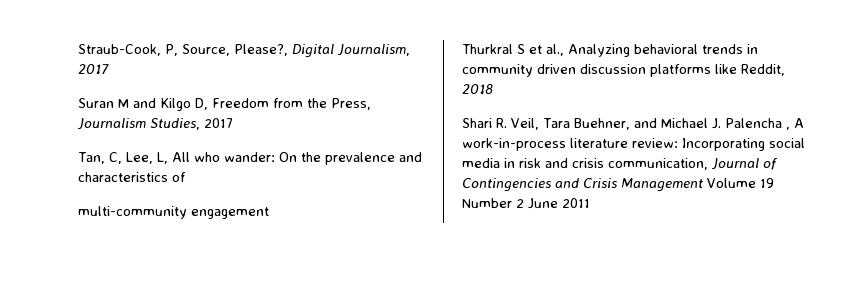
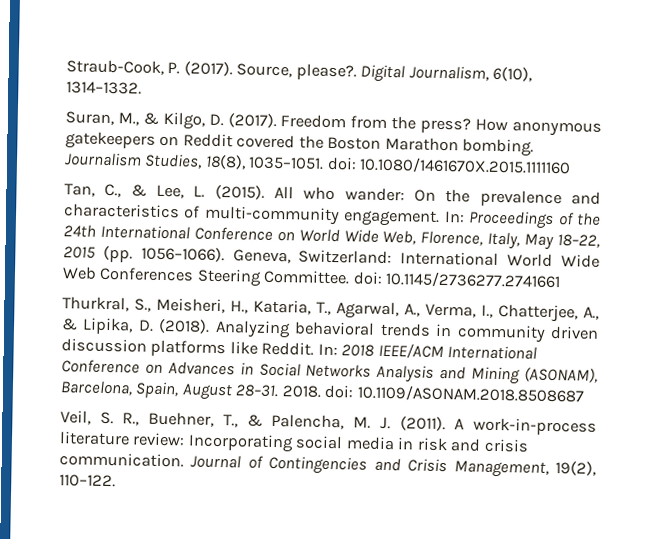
[165,44,410,58] [78,64,109,74] [78,98,371,111] [77,118,233,130] [78,152,168,164] P, Source, Please?, Digital Journalism, 2017 // Suran M and Kilgo D, Freedom from the Press, Journalism Studies, 2017 // Tan, C, Lee, L, -> [167,61,533,83] [66,81,142,95] [65,111,603,137] [65,131,535,157] [64,152,572,176] [64,183,265,200] P. (2017). Source, please?. Digital Journalism, 6(10), 1314–1332. // Suran, M., & Kilgo, D. (2017). Freedom from the press? How anonymous gatekeepers on Reddit covered the Boston Marathon bombing. Journalism Studies, 18(8), 1035–1051. doi: 10.1080/1461670X.2015.1111160 // Tan, C., & Lee, L. (2015).
[78,206,269,219] [462,44,564,56] // multi-community engagement // Thurkral S et al., -> [203,205,602,229] [63,224,600,251] [63,245,600,268] [62,266,562,290] [62,296,599,323] [61,317,211,335] multi-community engagement. In: Proceedings of the 24th International Conference on World Wide Web, Florence, Italy, May 18–22, 2015 (pp. 1056–1066). Geneva, Switzerland: International World Wide Web Conferences Steering Committee. doi: 10.1145/2736277.2741661 // Thurkral, S., Meisheri, H., Kataria, T., Agarwal, A., Verma, I., Chatterjee, A., & Lipika, D. (2018).
[741,64,785,76] Reddit, -> [261,341,338,356] Reddit. In:
[462,118,790,130] // Shari R. Veil, Tara Buehner, and Michael J. Palencha , -> [377,342,538,360] [61,359,599,385] [60,380,585,404] [60,410,446,432] IEEE/ACM International Conference on Advances in Social Networks Analysis and Mining (ASONAM), Barcelona, Spain, August 28–31. 2018. doi: 10.1109/ASONAM.2018.8508687 // Veil, S. R., Buehner, T., & Palencha, M. J. (2011).
[608,158,708,170] communication, -> [59,452,184,468] communication.
[621,178,774,192] [462,198,590,209] Management Volume 19 Number 2 June 2011 -> [453,460,597,478] [59,474,116,488] Management, 19(2), 110–122.

